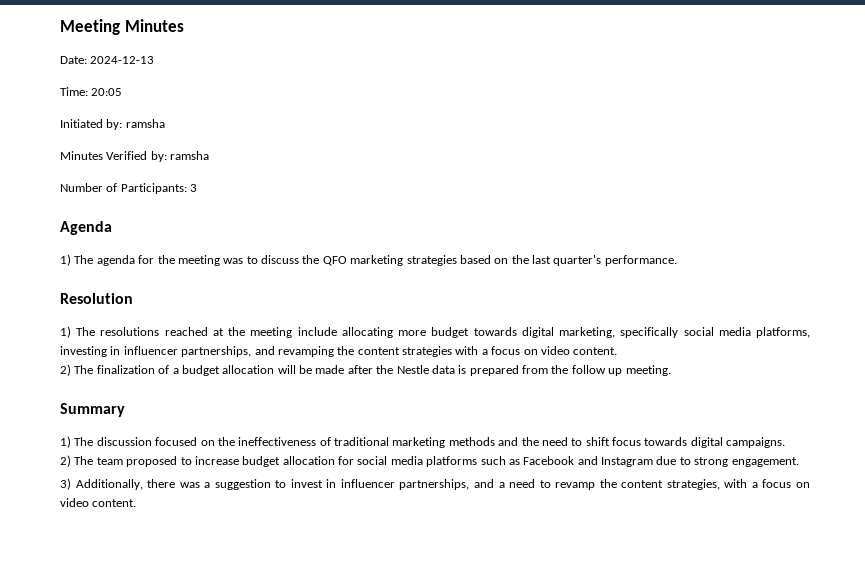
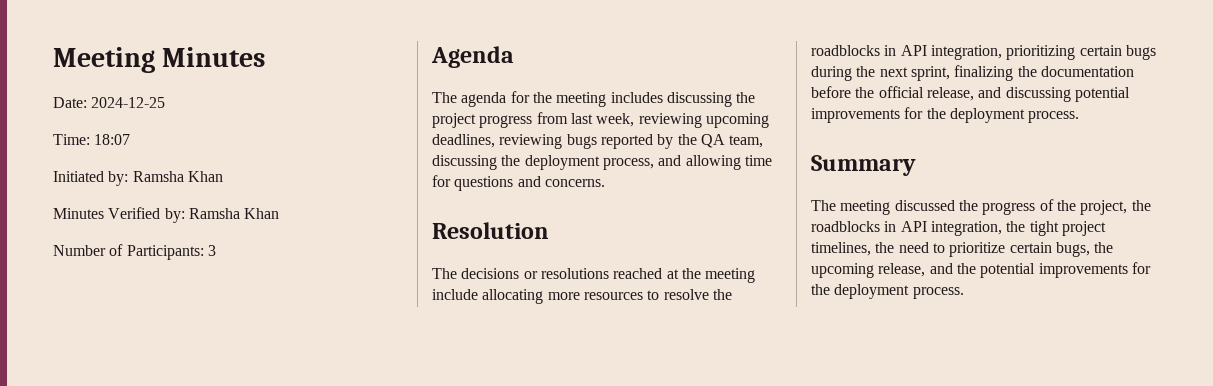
[90,56,155,64] 2024-12-13 -> [91,97,166,108] 2024-12-25
[91,88,123,96] 20:05 -> [94,134,131,145] 18:07
[125,119,165,128] ramsha -> [132,171,223,182] Ramsha Khan
[170,151,210,160] ramsha -> [188,208,280,219] Ramsha Khan
[60,254,71,266] 1) -> (514, 57) none
[223,255,677,266] [60,293,133,304] [60,326,96,338] was to discuss the QFO marketing strategies based on the last quarter's performance. // Resolution // 1) The -> [610,92,756,107] [432,112,769,128] [432,134,764,149] [432,155,772,170] [432,175,605,191] [432,222,549,239] [432,268,538,279] includes discussing the project progress from last week, reviewing upcoming deadlines, reviewing bugs reported by the QA team, discussing the deployment process, and allowing time for questions and concerns. // Resolution // The decisions or
[431,327,811,338] [60,346,618,357] [60,364,671,376] [60,403,125,417] [60,436,786,448] [60,455,799,467] [60,478,810,490] [60,498,137,507] budget towards digital marketing, specifically social media platforms, investing in influencer partnerships, and revamping the content strategies with a focus on video content. // 2) The finalization of a budget allocation will be made after the Nestle data is prepared from the follow up meeting. // Summary // 1) The discussion focused on the ineffectiveness of traditional marketing methods and the need to shift focus towards digital campaigns. // 2) The team proposed to increase budget allocation for social media platforms such as Facebook and Instagram due to strong engagement. // 3) Additionally, there was a suggestion to invest in influencer partnerships, and a need to revamp the content strategies, with a focus on video content. -> [583,289,732,300] [811,45,1156,60] [811,65,1134,81] [811,86,1130,102] [811,107,1080,123] [811,155,916,176] [811,199,1151,215] [811,221,1106,236] [811,242,1114,257] [811,262,1151,278] [811,284,964,299] resources to resolve the roadblocks in API integration, prioritizing certain bugs during the next sprint, finalizing the documentation before the official release, and discussing potential improvements for the deployment process. // Summary // The meeting discussed the progress of the project, the roadblocks in API integration, the tight project timelines, the need to prioritize certain bugs, the upcoming release, and the potential improvements for the deployment process.

